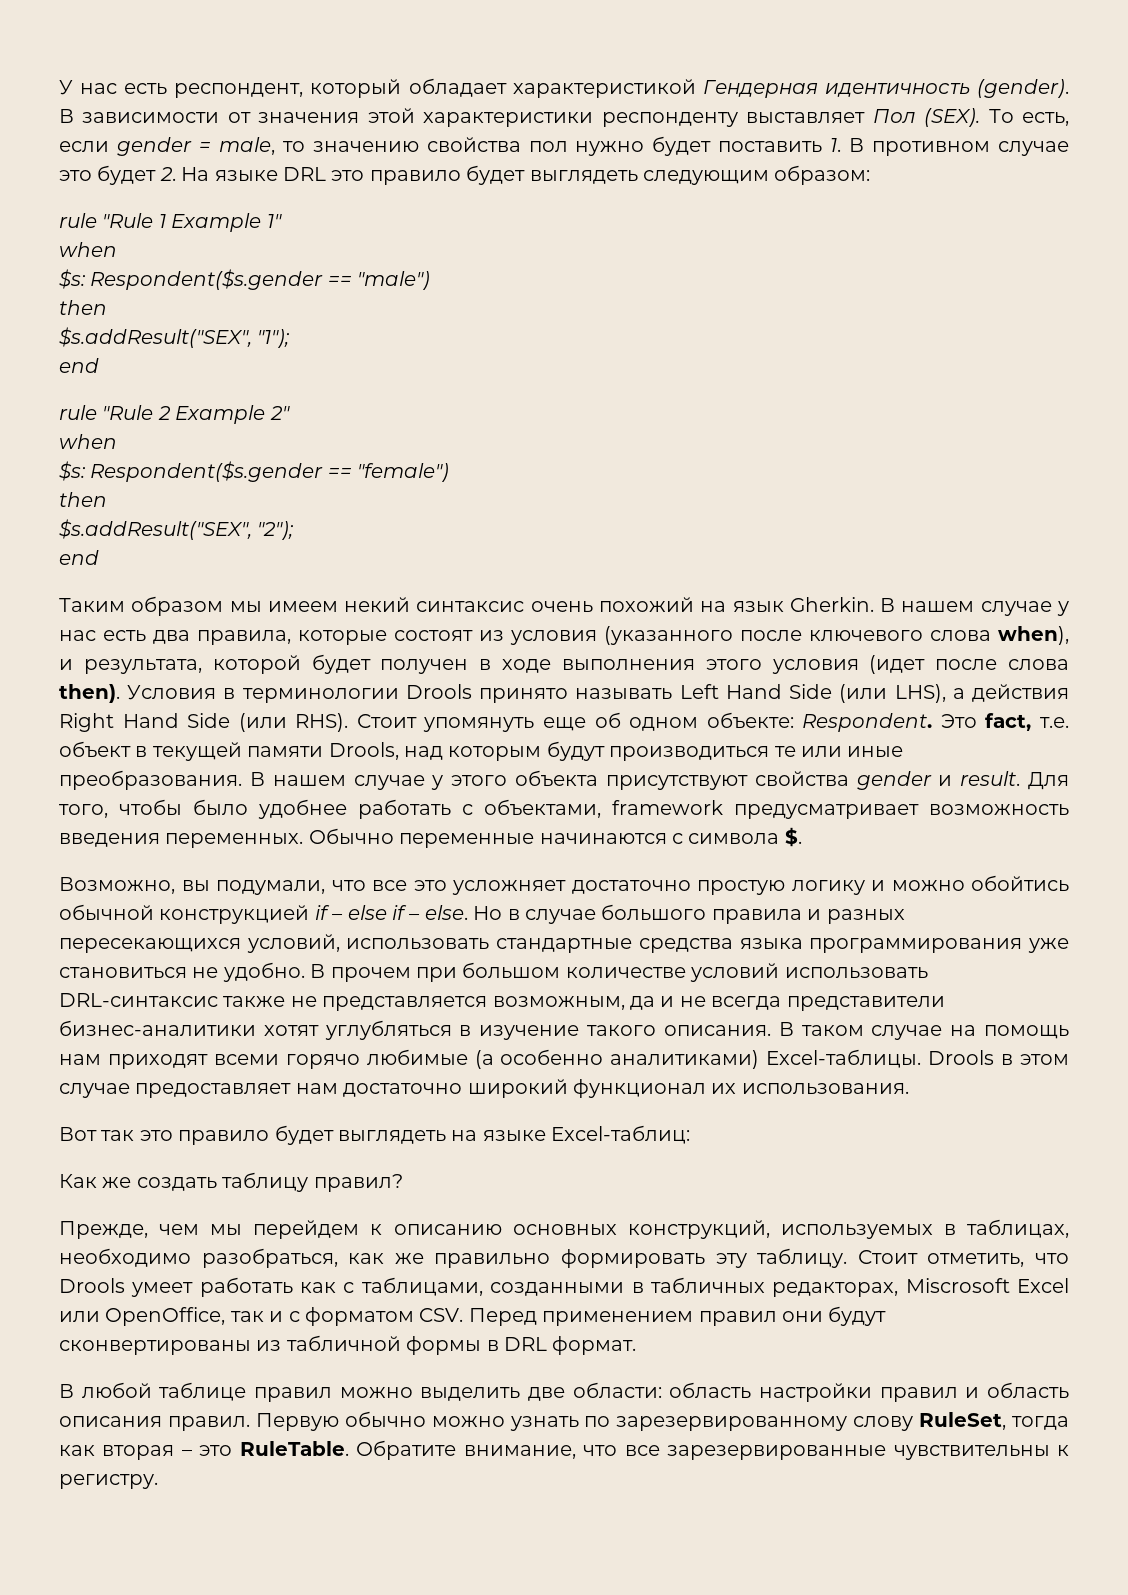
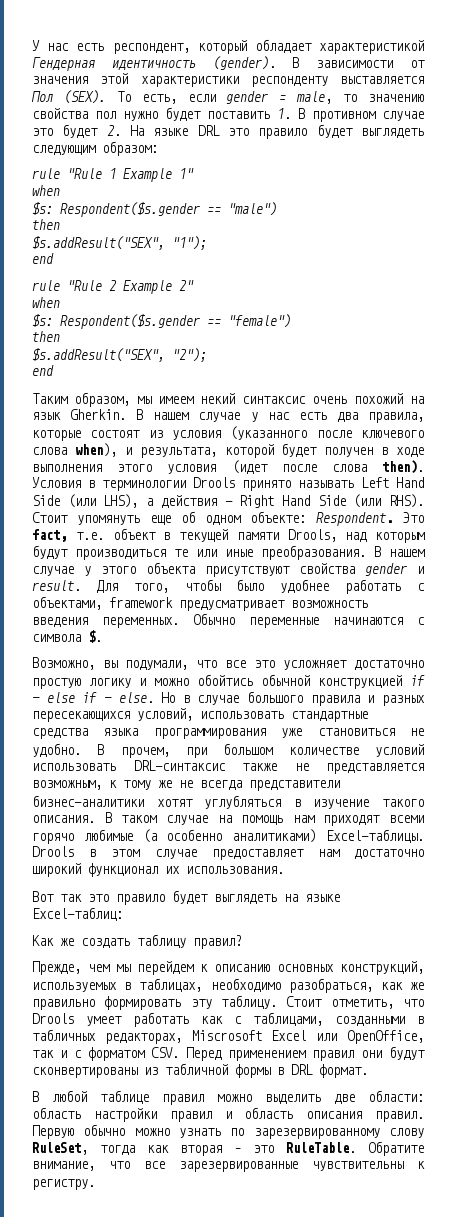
[746,112,866,124] выставляет -> [340,76,424,84] выставляется
[131,596,224,616] образом -> [74,392,130,407] образом,
(1070, 693) none -> [224,501,233,506] -
[330,967,411,982] прочем -> [120,747,170,758] прочем,
[629,996,675,1010] да и -> [109,780,172,790] к тому же

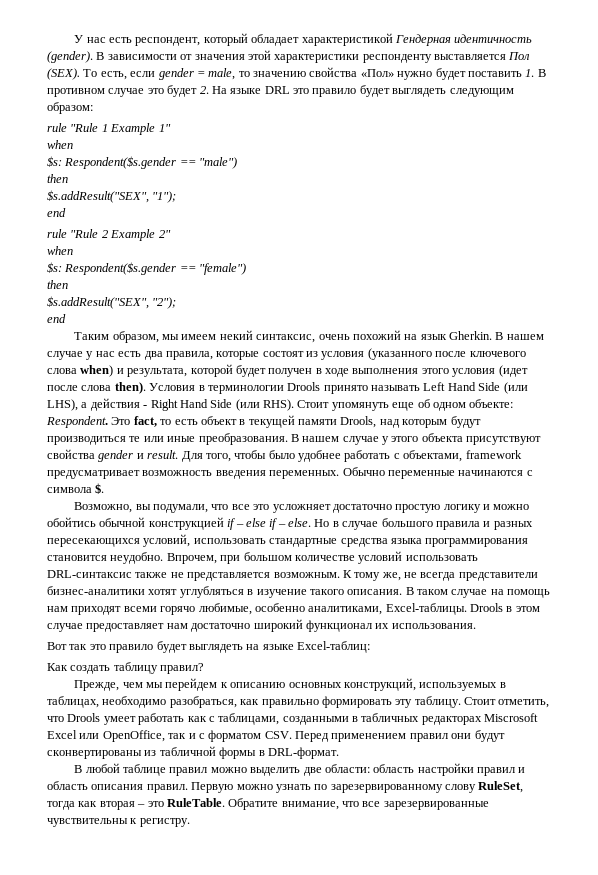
[95,111,116,119] пол -> [360,69,394,77] «Пол»
[242,396,306,404] синтаксис -> [256,334,316,343] синтаксис,
[74,443,117,457] when), -> [80,365,114,377] when)
[75,532,104,540] т.е. -> [160,419,198,425] то есть
[281,728,424,738] [32,743,170,758] уже становиться не удобно. В прочем, -> [47,552,217,564] становится неудобно. Впрочем,
[32,780,172,790] возможным, к тому же -> [273,570,401,581] возможным. К тому же,
[83,829,317,843] любимые (а особенно аналитиками) -> [198,603,383,615] любимые, особенно аналитиками,
[60,938,74,946] же -> (68, 667) none
[410,982,425,990] же -> (260, 702) none
[104,1033,182,1044] редакторах, -> [421,716,482,725] редакторах
[291,1064,368,1078] DRL формат. -> [267,747,339,759] DRL-формат.
[83,1124,126,1136] обычно -> (234, 787) none

